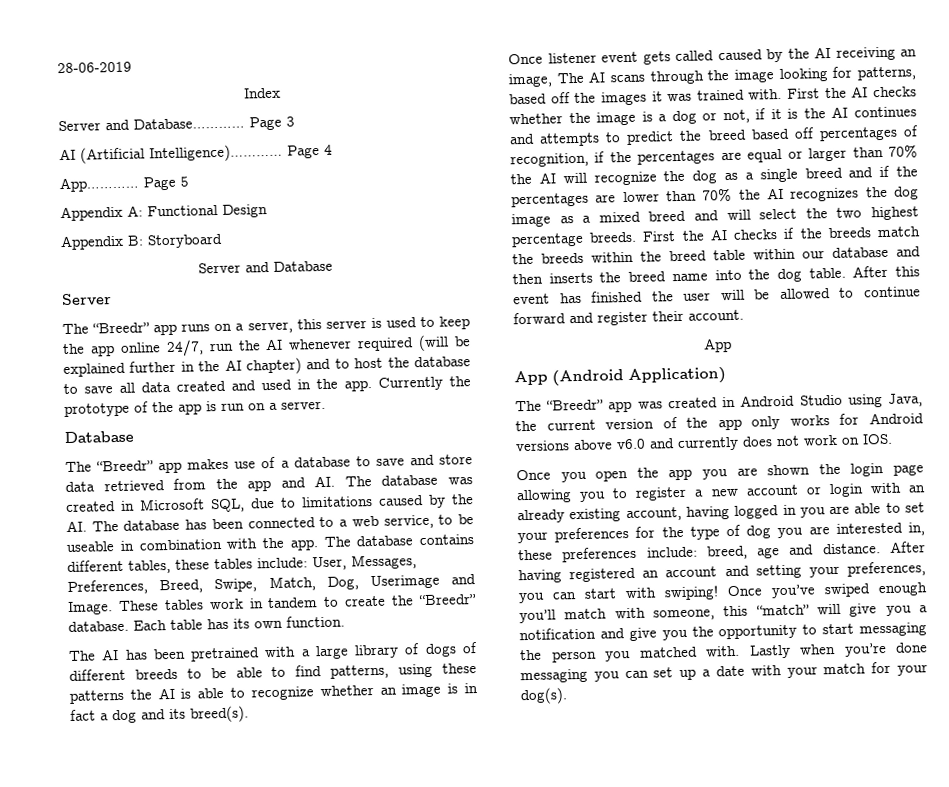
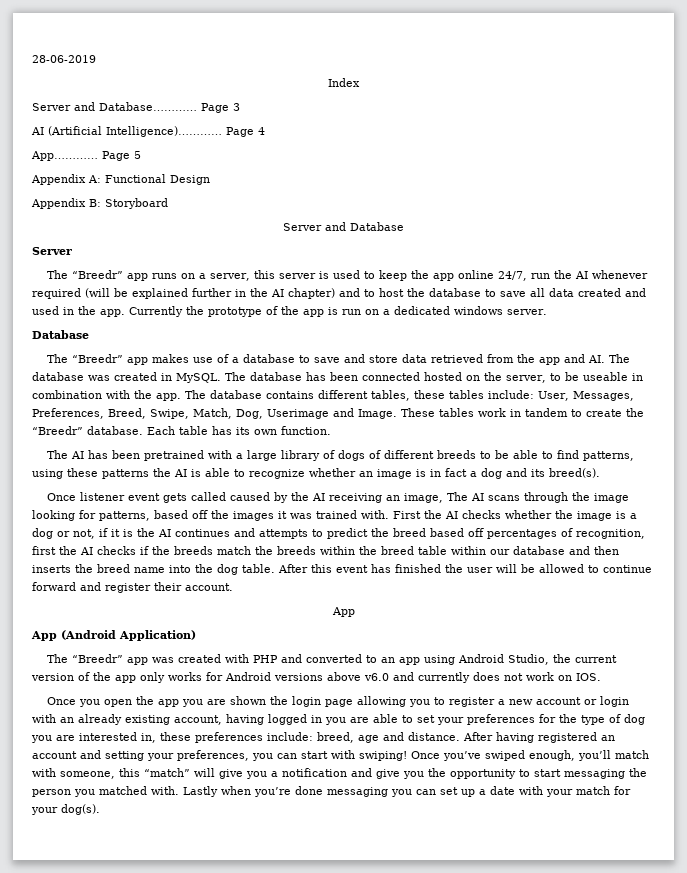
(278, 406) none -> [394,306,503,315] dedicated windows
[140,494,474,513] [66,520,87,532] Microsoft SQL, due to limitations caused by the AI. -> [176,373,221,383] MySQL.
[319,514,434,529] to a web service, -> [424,372,546,383] hosted on the server,
[594,144,918,165] [510,165,918,186] [511,186,919,208] [511,206,919,228] [511,231,677,248] if the percentages are equal or larger than 70% the AI will recognize the dog as a single breed and if the percentages are lower than 70% the AI recognizes the dog image as a mixed breed and will select the two highest percentage breeds. First -> [32,546,56,555] first
[722,393,923,408] in Android Studio using Java, -> [224,654,549,665] with PHP and converted to an app using Android Studio,
[878,582,928,597] enough -> [529,750,575,761] enough,

